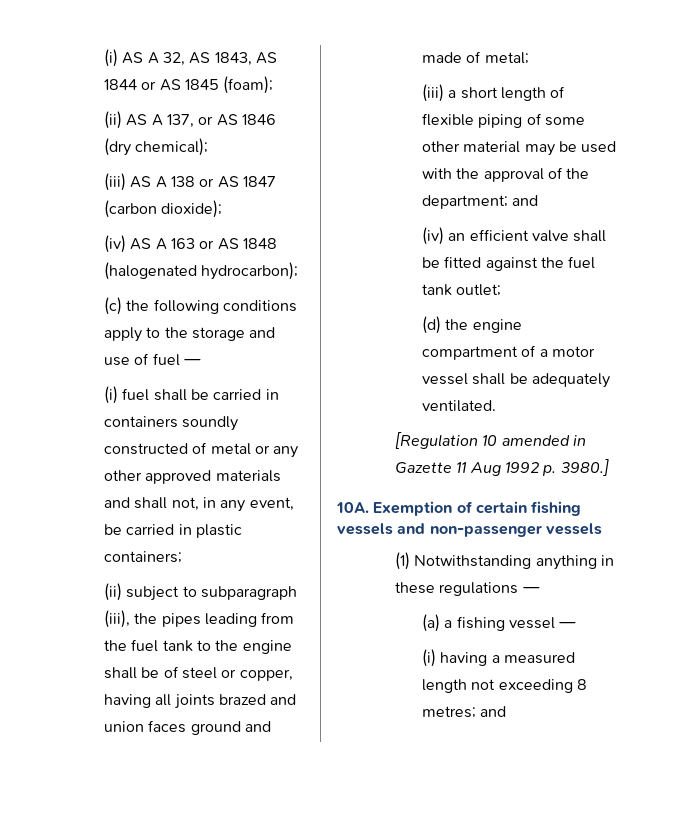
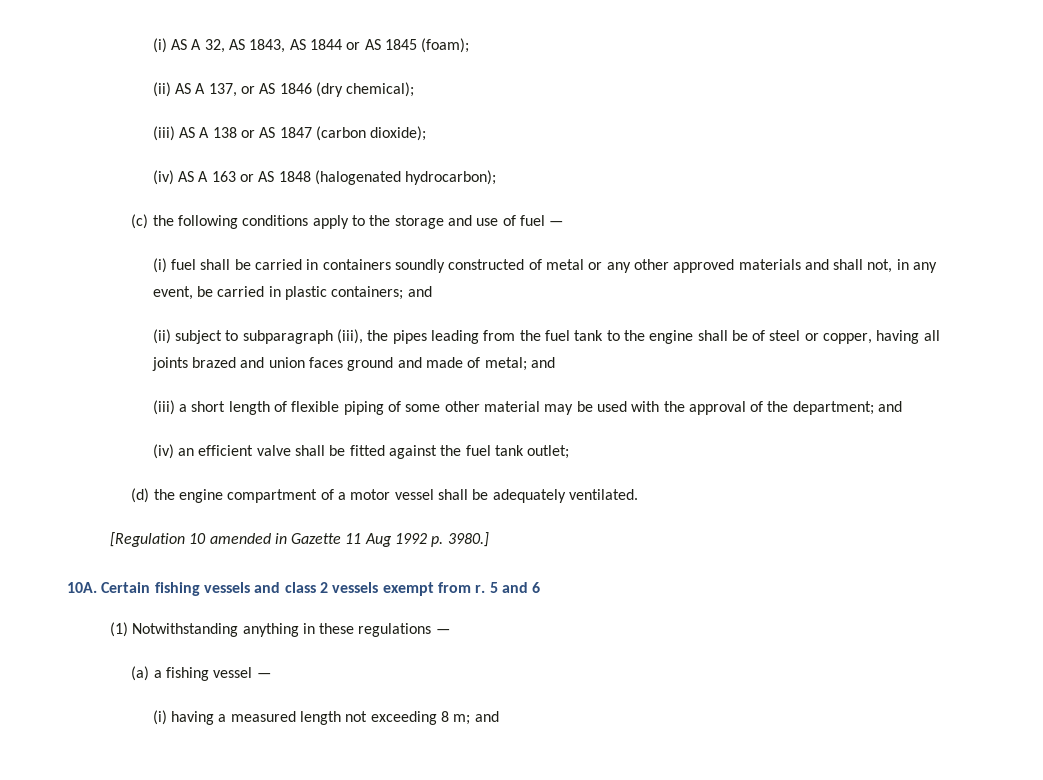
(182, 557) none -> [407,286,432,297] and
(529, 58) none -> [530,357,555,368] and
[373,501,527,516] Exemption of certain -> [101,582,151,593] Certain
[429,523,602,537] non-passenger vessels -> [284,582,541,596] class 2 vessels exempt from r. 5 and 6
[421,706,476,718] metres; -> [453,714,471,725] m;

